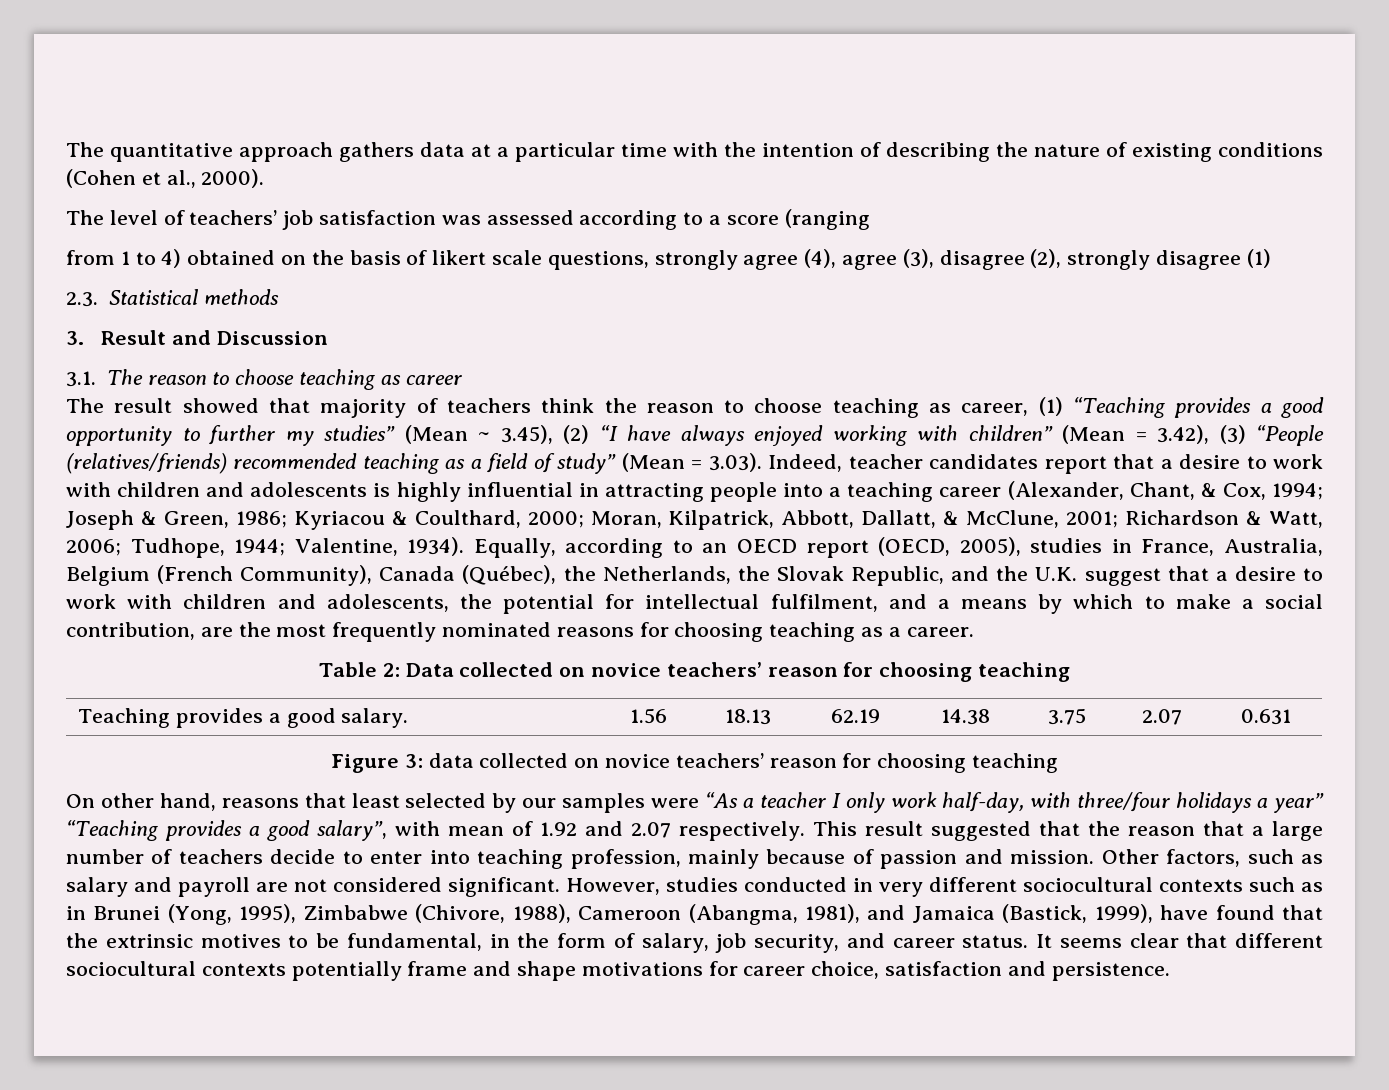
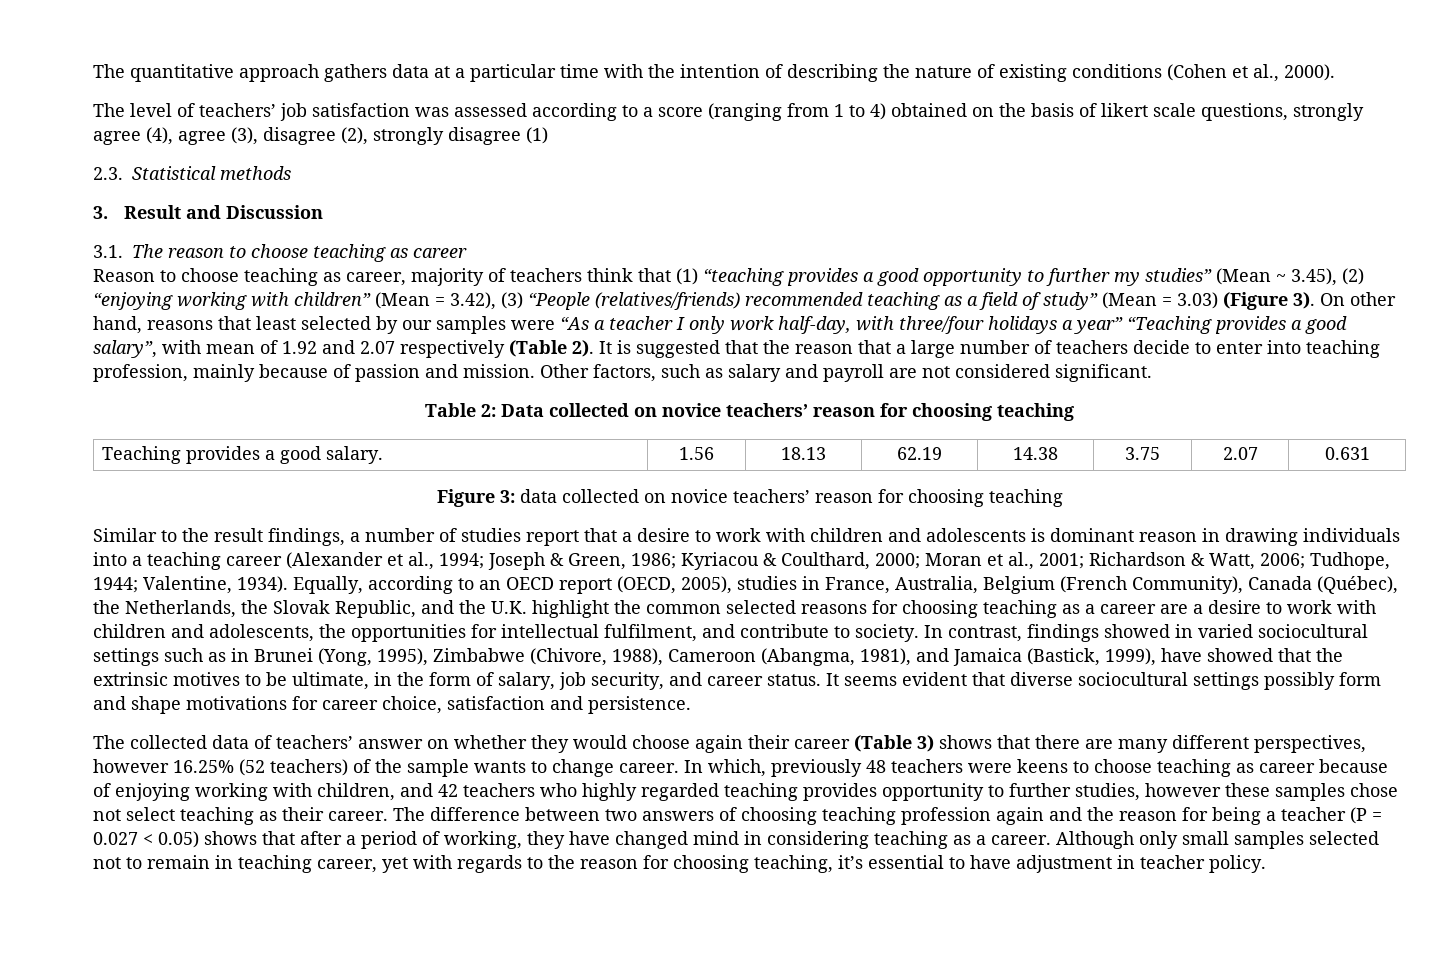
(870, 219) // -> (782, 112) none
[66,398,714,418] The result showed that majority of teachers think the reason -> [93,269,155,282] Reason
[1038,397,1166,418] (1) “Teaching -> [411,268,784,286] majority of teachers think that (1) “teaching
[599,425,823,446] “I have always enjoyed -> [93,292,173,310] “enjoying
[708,453,1323,474] [66,481,1323,502] [66,510,1324,530] [66,537,1323,558] [66,565,1323,586] [66,594,1323,614] [66,622,974,642] 3.03). Indeed, teacher candidates report that a desire to work with children and adolescents is highly influential in attracting people into a teaching career (Alexander, Chant, & Cox, 1994; Joseph & Green, 1986; Kyriacou & Coulthard, 2000; Moran, Kilpatrick, Abbott, Dallatt, & McClune, 2001; Richardson & Watt, 2006; Tudhope, 1944; Valentine, 1934). Equally, according to an OECD report (OECD, 2005), studies in France, Australia, Belgium (French Community), Canada (Québec), the Netherlands, the Slovak Republic, and the U.K. suggest that a desire to work with children and adolescents, the potential for intellectual fulfilment, and a means by which to make a social contribution, are the most frequently nominated reasons for choosing teaching as a career. -> [1177,292,1396,310] [93,316,1347,334] [93,340,1380,358] [93,364,1152,382] 3.03) (Figure 3). On other hand, reasons that least selected by our samples were “As a teacher I only work half-day, with three/four holidays a year” “Teaching provides a good salary”, with mean of 1.92 and 2.07 respectively (Table 2). It is suggested that the reason that a large number of teachers decide to enter into teaching profession, mainly because of passion and mission. Other factors, such as salary and payroll are not considered significant.
[66,792,1325,813] [66,820,1323,841] [66,849,1323,869] [66,877,1243,897] On other hand, reasons that least selected by our samples were “As a teacher I only work half-day, with three/four holidays a year” “Teaching provides a good salary”, with mean of 1.92 and 2.07 respectively. This result suggested that the reason that a large number of teachers decide to enter into teaching profession, mainly because of passion and mission. Other factors, such as salary and payroll are not considered significant. However, studies conducted in very different sociocultural contexts -> [93,528,1400,546] [93,552,1390,570] [93,576,1398,594] [93,600,1376,618] [93,624,1368,642] [93,648,159,666] Similar to the result findings, a number of studies report that a desire to work with children and adolescents is dominant reason in drawing individuals into a teaching career (Alexander et al., 1994; Joseph & Green, 1986; Kyriacou & Coulthard, 2000; Moran et al., 2001; Richardson & Watt, 2006; Tudhope, 1944; Valentine, 1934). Equally, according to an OECD report (OECD, 2005), studies in France, Australia, Belgium (French Community), Canada (Québec), the Netherlands, the Slovak Republic, and the U.K. highlight the common selected reasons for choosing teaching as a career are a desire to work with children and adolescents, the opportunities for intellectual fulfilment, and contribute to society. In contrast, findings showed in varied sociocultural settings
[1215,905,1275,920] found -> [1207,648,1273,662] showed
[346,933,482,951] fundamental, -> [292,672,369,690] ultimate,
[1129,933,1323,948] [66,961,468,981] clear that different sociocultural contexts potentially frame -> [902,672,1381,690] evident that diverse sociocultural settings possibly form
(1170, 971) none -> [93,735,1366,753] [93,759,1388,777] [93,783,1398,801] [93,807,1382,825] [93,831,1379,849] [93,855,1266,873] // The collected data of teachers’ answer on whether they would choose again their career (Table 3) shows that there are many different perspectives, however 16.25% (52 teachers) of the sample wants to change career. In which, previously 48 teachers were keens to choose teaching as career because of enjoying working with children, and 42 teachers who highly regarded teaching provides opportunity to further studies, however these samples chose not select teaching as their career. The difference between two answers of choosing teaching profession again and the reason for being a teacher (P = 0.027 < 0.05) shows that after a period of working, they have changed mind in considering teaching as a career. Although only small samples selected not to remain in teaching career, yet with regards to the reason for choosing teaching, it’s essential to have adjustment in teacher policy.

